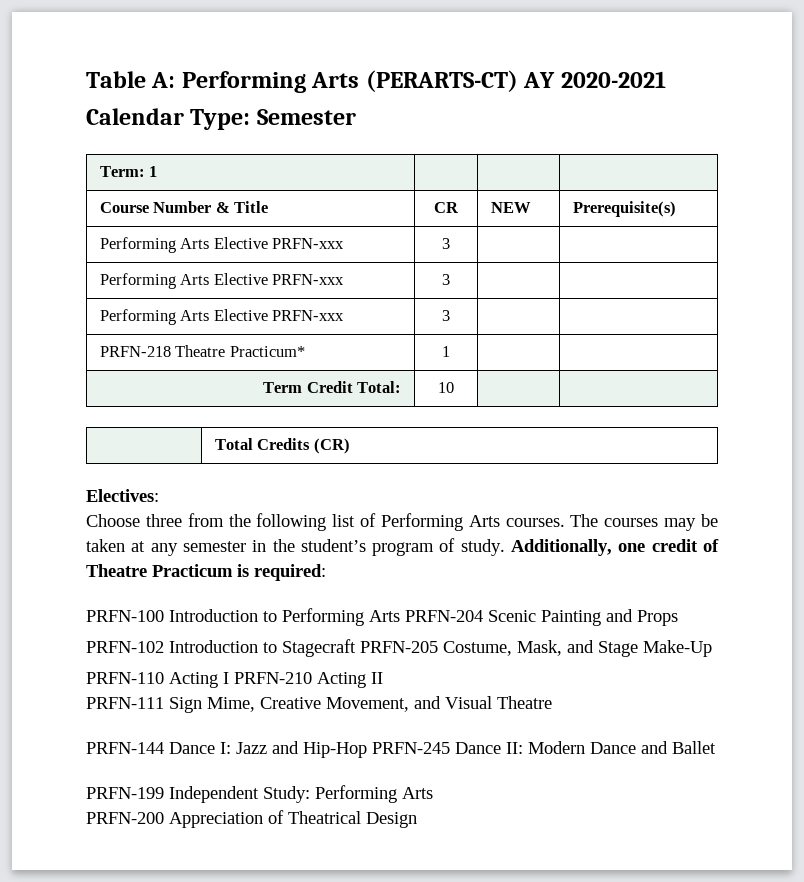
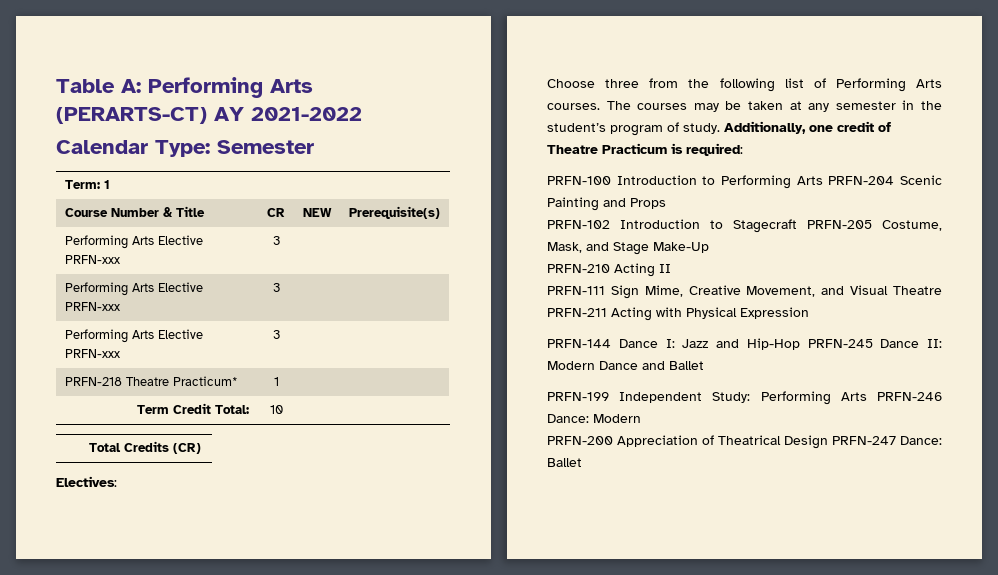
[560,71,666,88] 2020-2021 -> [251,107,362,121] 2021-2022
[86,672,229,688] PRFN-110 Acting I -> (709, 247) none
(552, 702) none -> [547,307,809,321] PRFN-211 Acting with Physical Expression
(433, 793) none -> [877,392,942,401] [547,414,641,423] PRFN-246 Dance: Modern
(417, 820) none -> [832,436,942,445] [547,458,582,467] PRFN-247 Dance: Ballet

